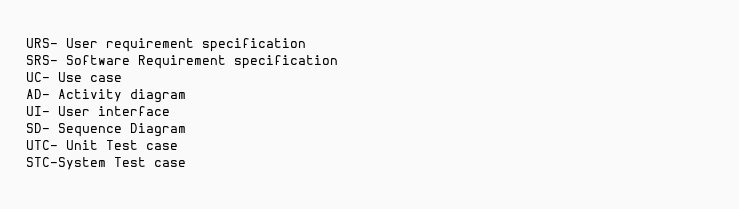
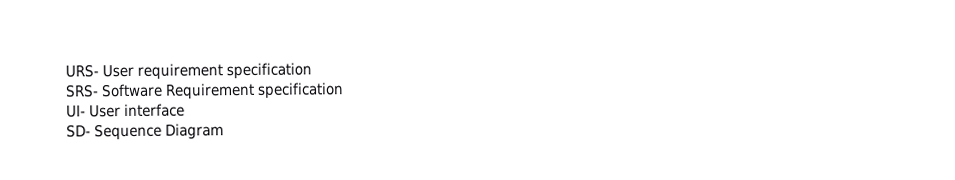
[26,72,122,82] [26,89,186,103] // UC- Use case // AD- Activity diagram -> (345, 90) none
[26,140,178,150] [26,157,186,170] // UTC- Unit Test case // STC-System Test case -> (225, 131) none

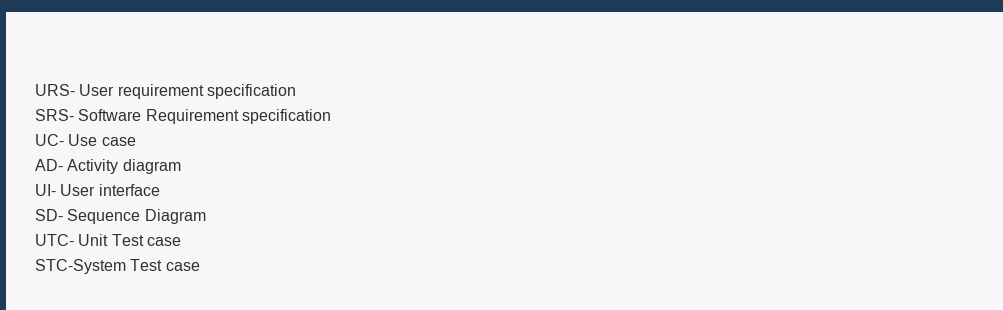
(345, 90) none -> [35,134,136,146] [35,159,181,174] // UC- Use case // AD- Activity diagram
(225, 131) none -> [35,234,181,246] [35,259,200,274] // UTC- Unit Test case // STC-System Test case

